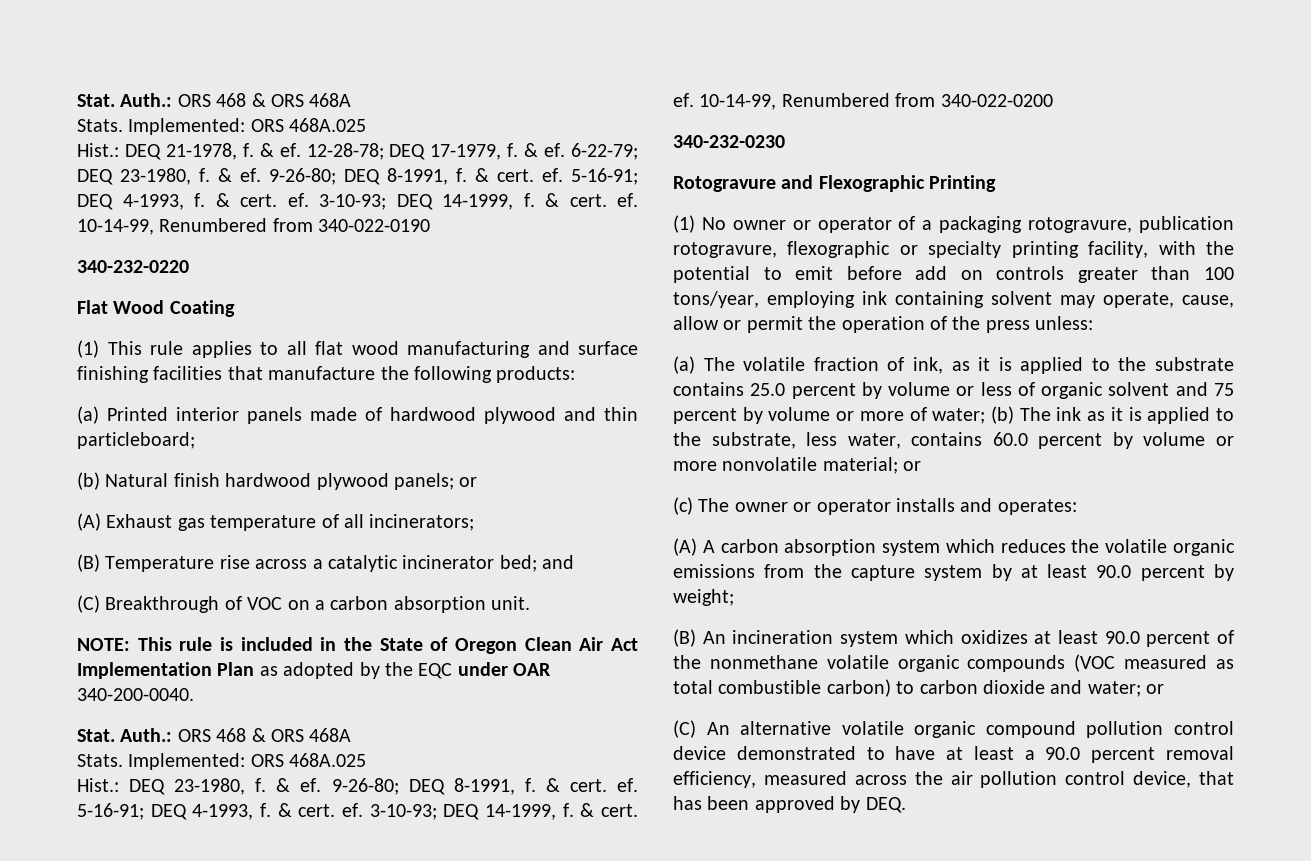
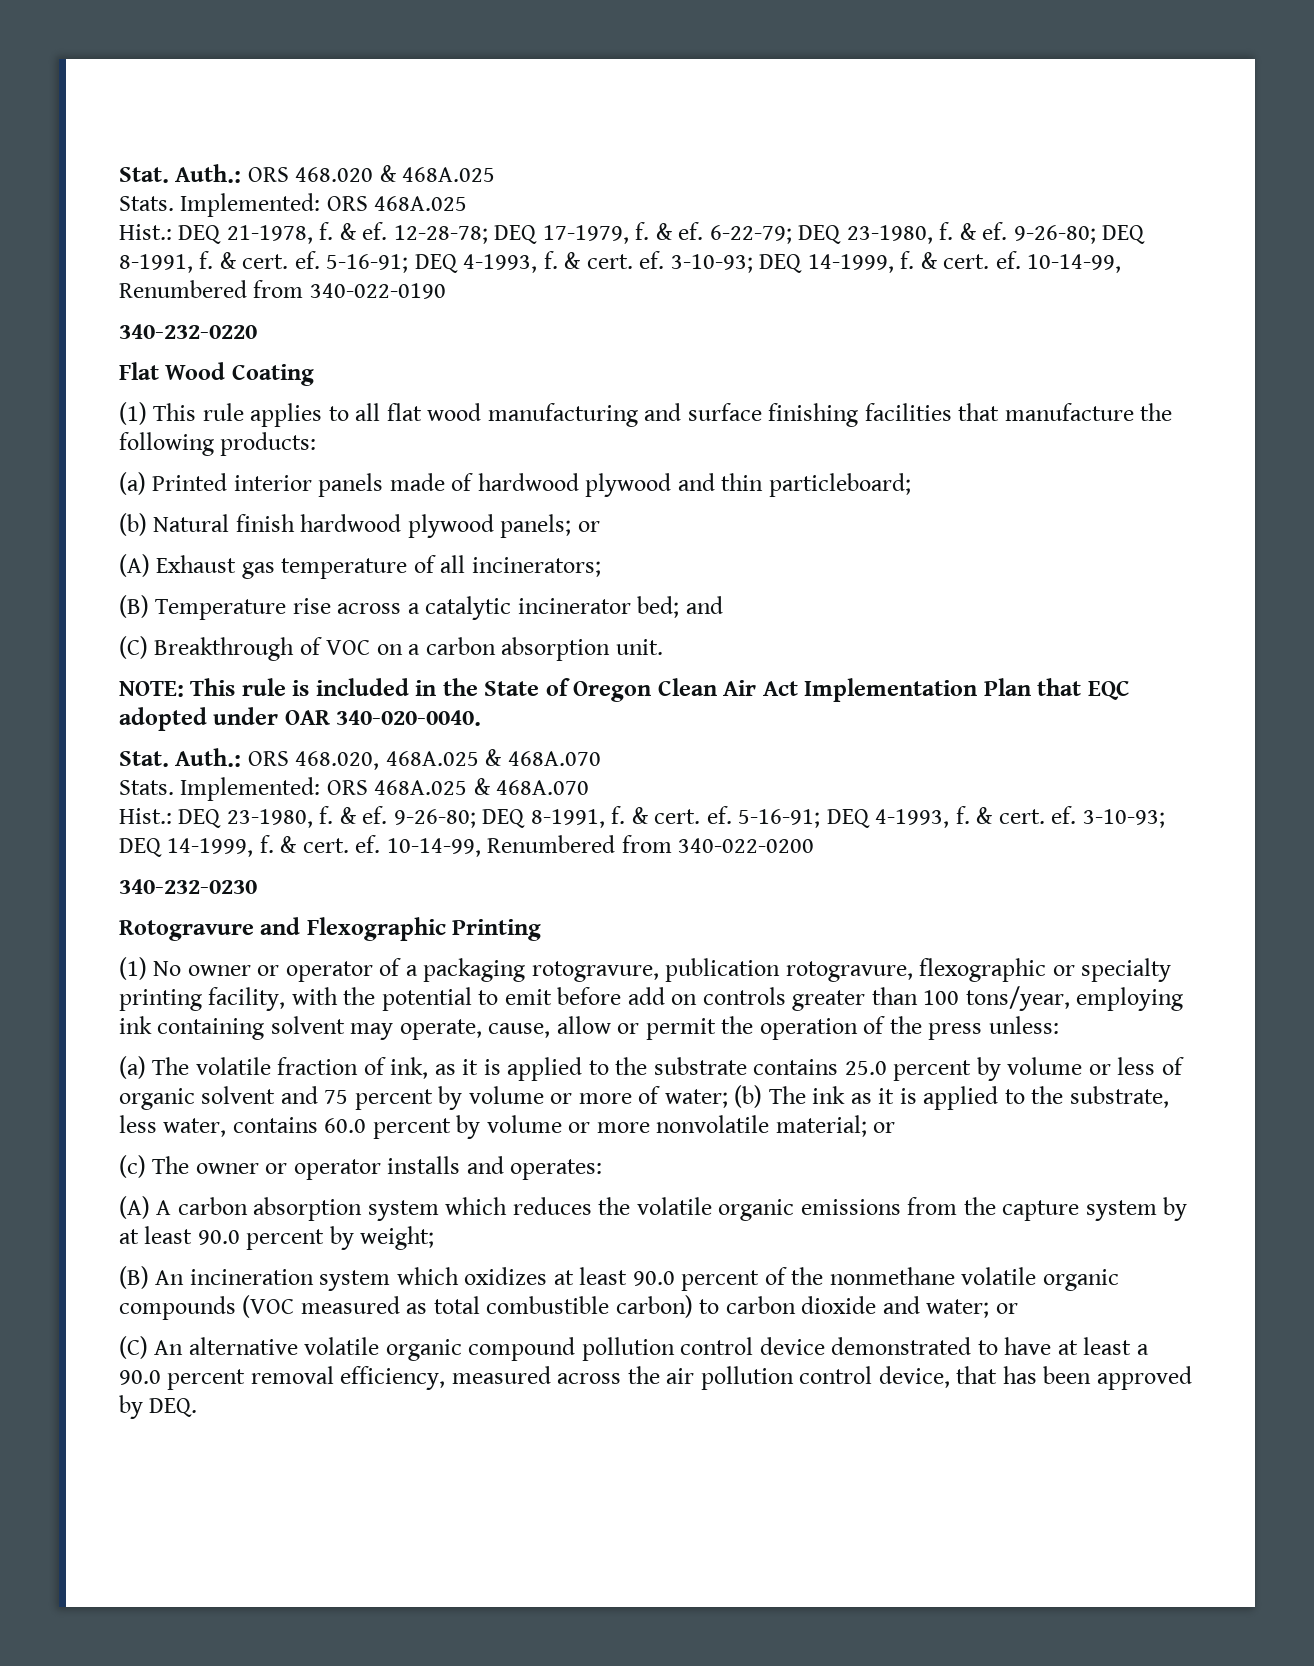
[77,93,352,107] Stat. Auth.: ORS 468 & ORS 468A -> [119,164,496,183] Stat. Auth.: ORS 468.020 & 468A.025
[259,662,453,679] as adopted by the EQC -> [1037,678,1130,700] [119,707,207,731] that EQC adopted
[77,688,194,701] [77,728,352,742] [77,753,367,770] 340-200-0040. // Stat. Auth.: ORS 468 & ORS 468A // Stats. Implemented: ORS 468A.025 -> [336,710,482,726] [119,748,601,770] [119,777,590,801] 340-020-0040. // Stat. Auth.: ORS 468.020, 468A.025 & 468A.070 // Stats. Implemented: ORS 468A.025 & 468A.070

